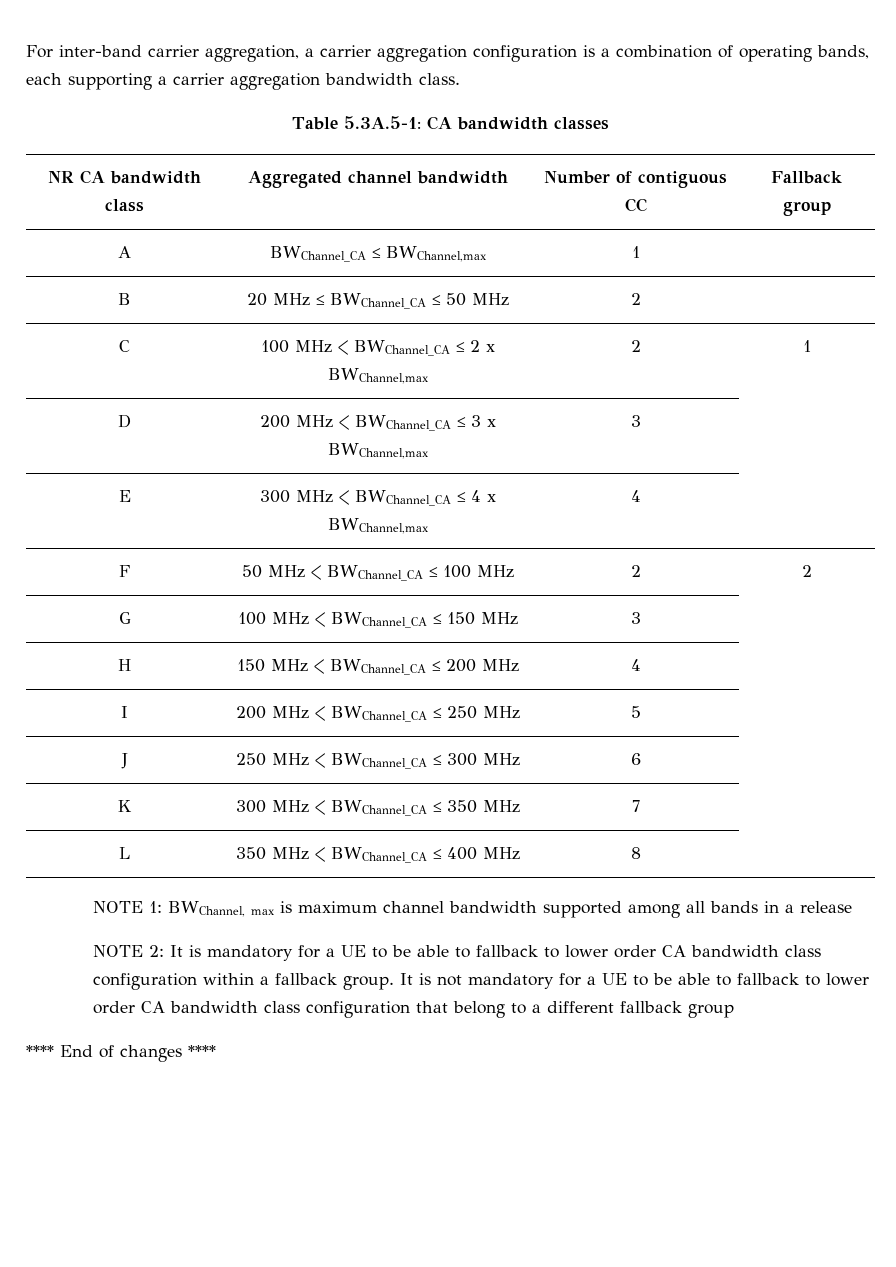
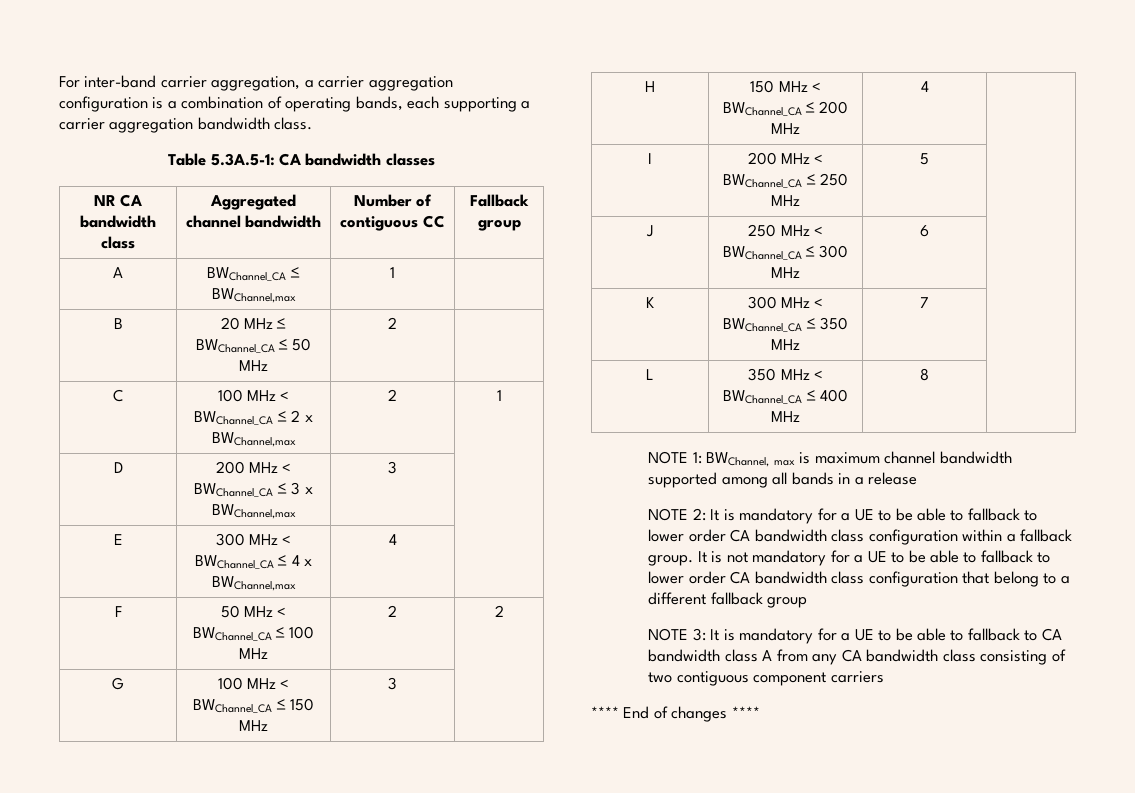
(735, 1011) none -> [648,628,1062,644] [648,649,1066,665] [648,671,884,686] // NOTE 3: It is mandatory for a UE to be able to fallback to CA bandwidth class A from any CA bandwidth class consisting of two contiguous component carriers

